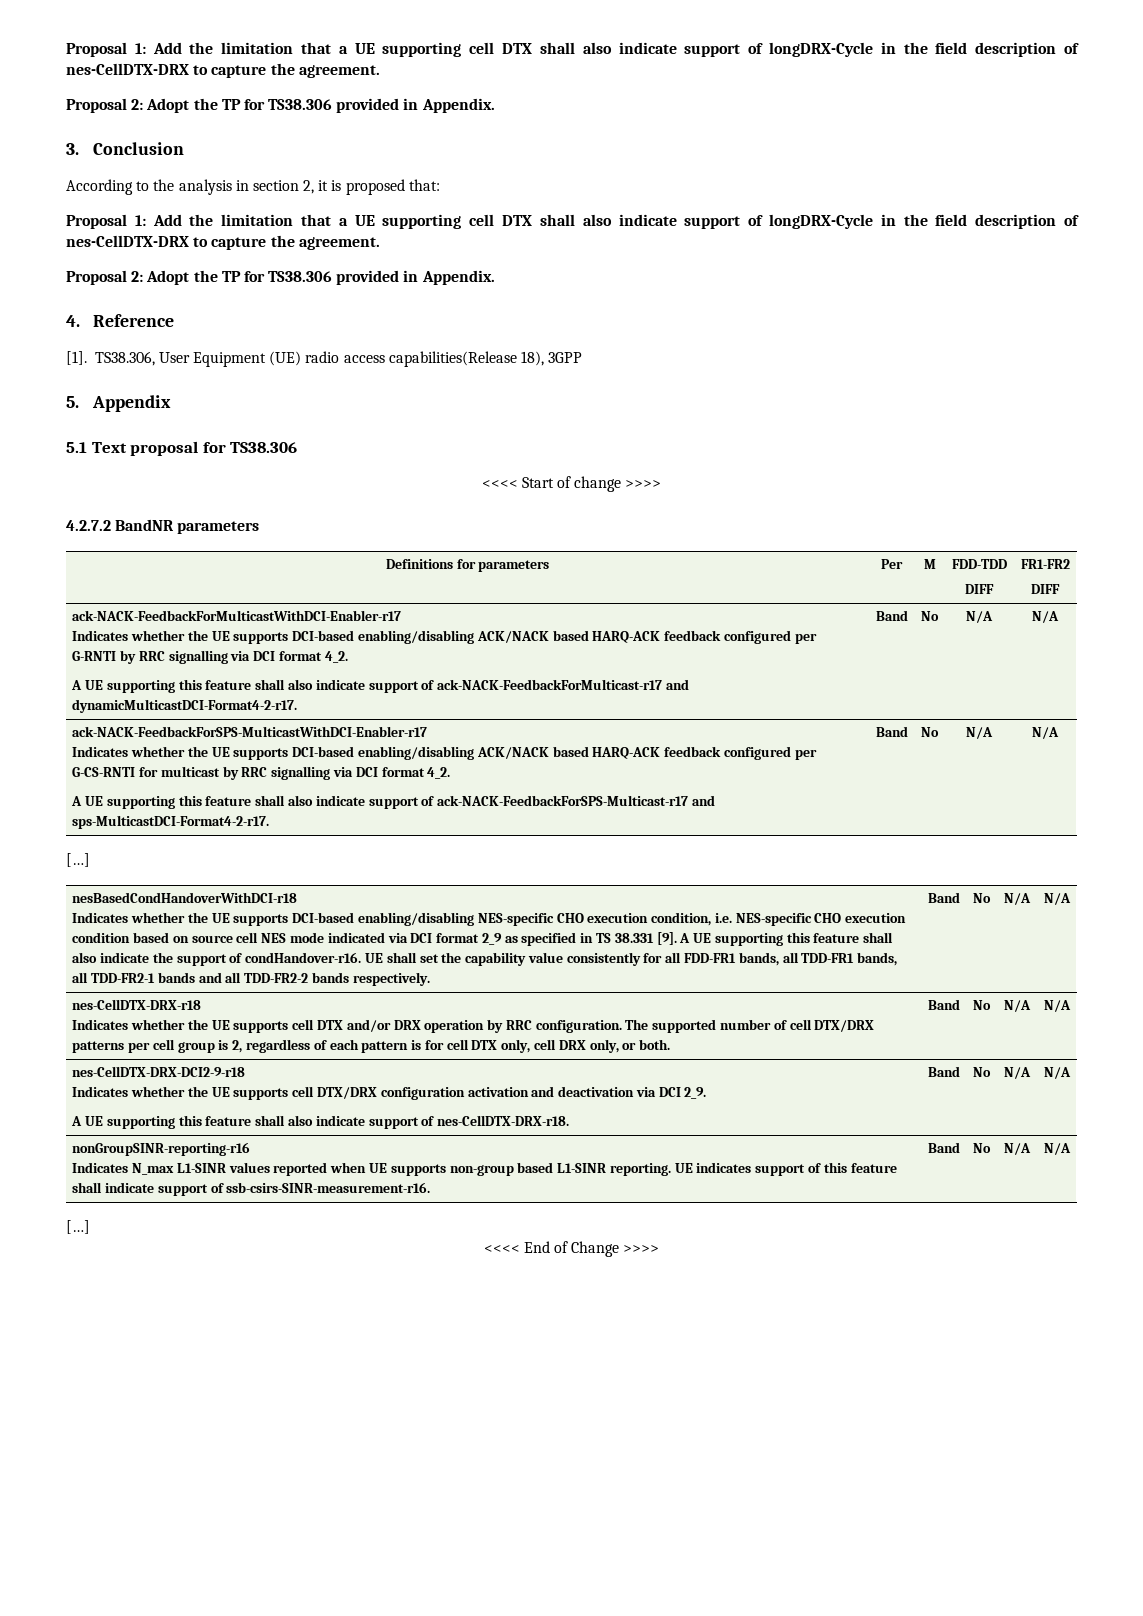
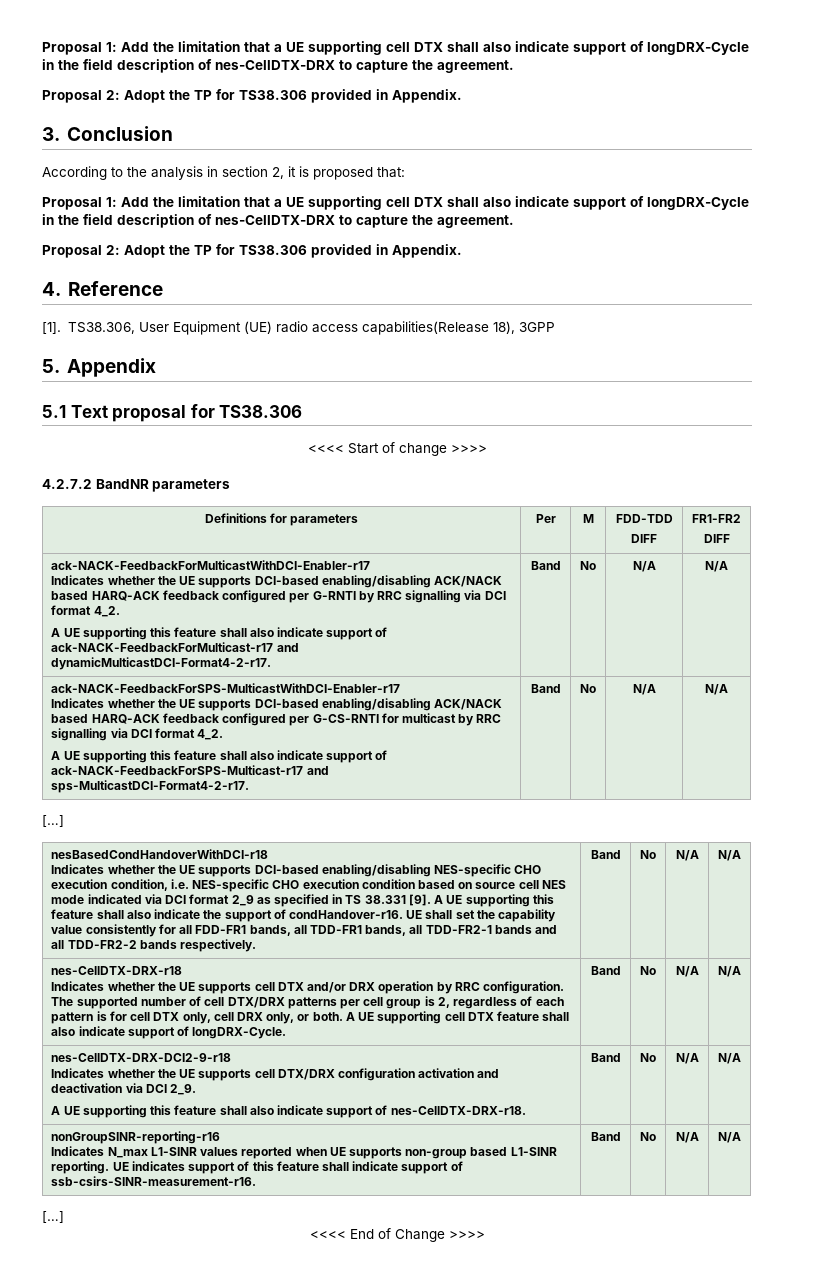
(671, 1044) none -> [345,1011,570,1024] [51,1026,287,1039] A UE supporting cell DTX feature shall also indicate support of longDRX-Cycle.

